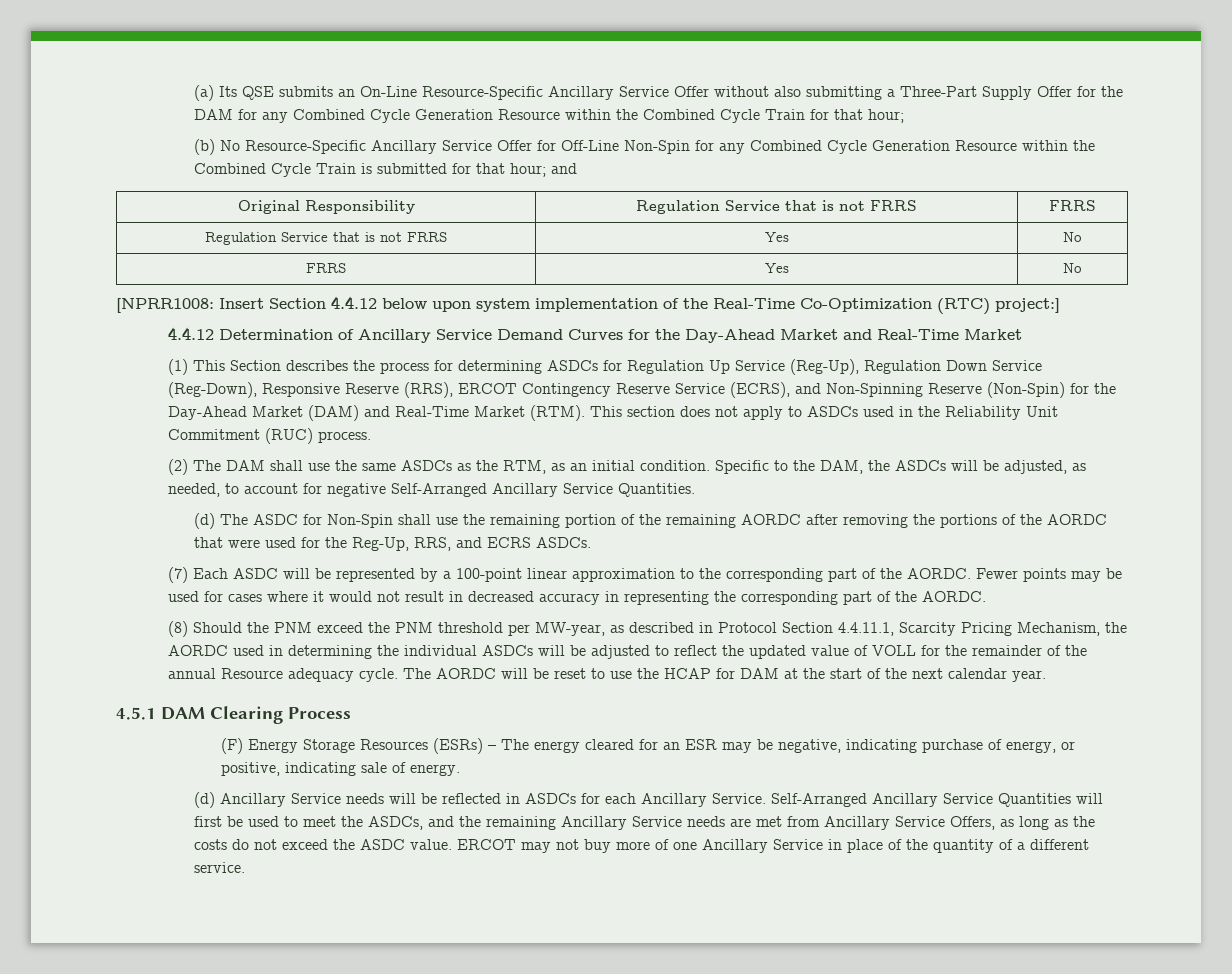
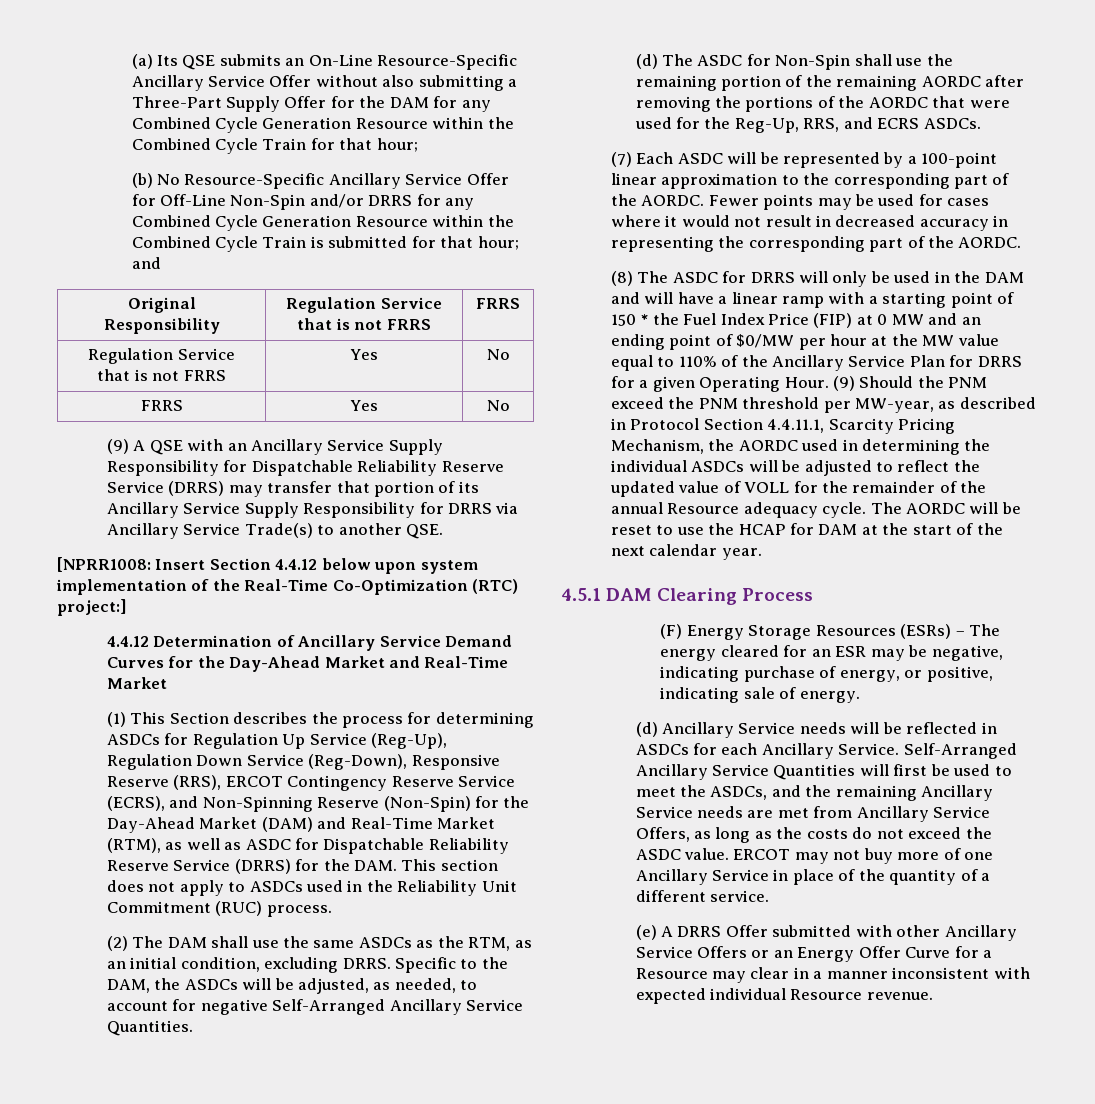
(691, 147) none -> [309,194,413,208] and/or DRRS
(1082, 268) none -> [106,439,443,455] [106,460,504,476] [106,481,479,497] [106,502,519,518] [106,523,443,539] // (9) A QSE with an Ancillary Service Supply Responsibility for Dispatchable Reliability Reserve Service (DRRS) may transfer that portion of its Ancillary Service Supply Responsibility for DRRS via Ancillary Service Trade(s) to another QSE.
[530,405,586,421] (RTM). -> [106,838,509,854] [106,859,397,874] (RTM), as well as ASDC for Dispatchable Reliability Reserve Service (DRRS) for the DAM.
[640,460,711,471] condition. -> [180,957,391,973] condition, excluding DRRS.
(189, 629) none -> [637,271,1024,287] [610,292,1015,308] [610,313,981,328] [610,334,999,350] [610,355,1022,371] [610,376,855,392] The ASDC for DRRS will only be used in the DAM and will have a linear ramp with a starting point of 150 * the Fuel Index Price (FIP) at 0 MW and an ending point of $0/MW per hour at the MW value equal to 110% of the Ancillary Service Plan for DRRS for a given Operating Hour. (9)
(246, 867) none -> [635,925,1017,941] [635,946,993,962] [635,967,1030,983] [635,988,933,1004] // (e) A DRRS Offer submitted with other Ancillary Service Offers or an Energy Offer Curve for a Resource may clear in a manner inconsistent with expected individual Resource revenue.

